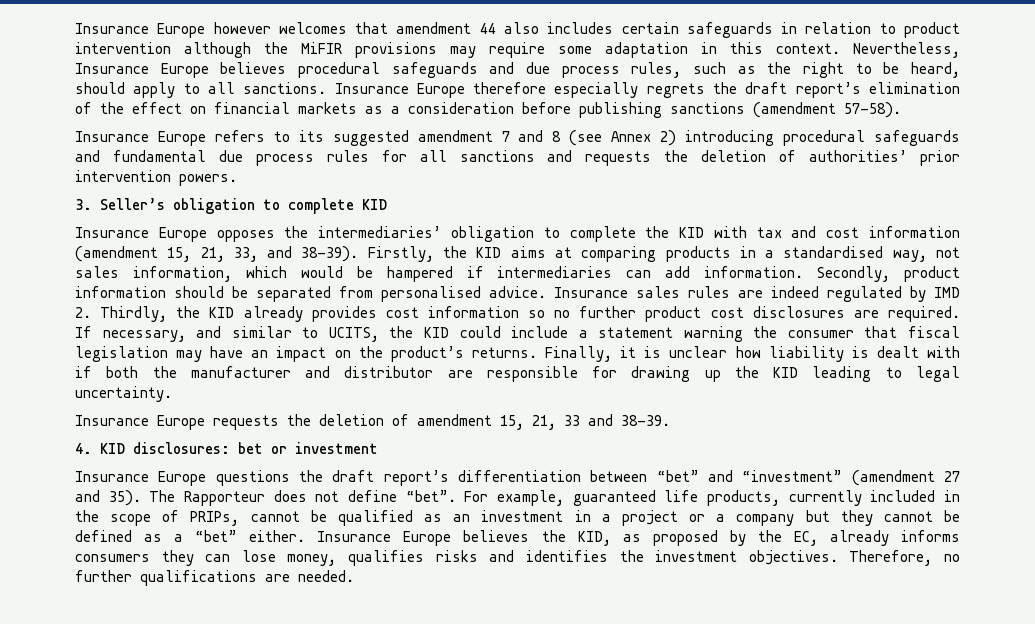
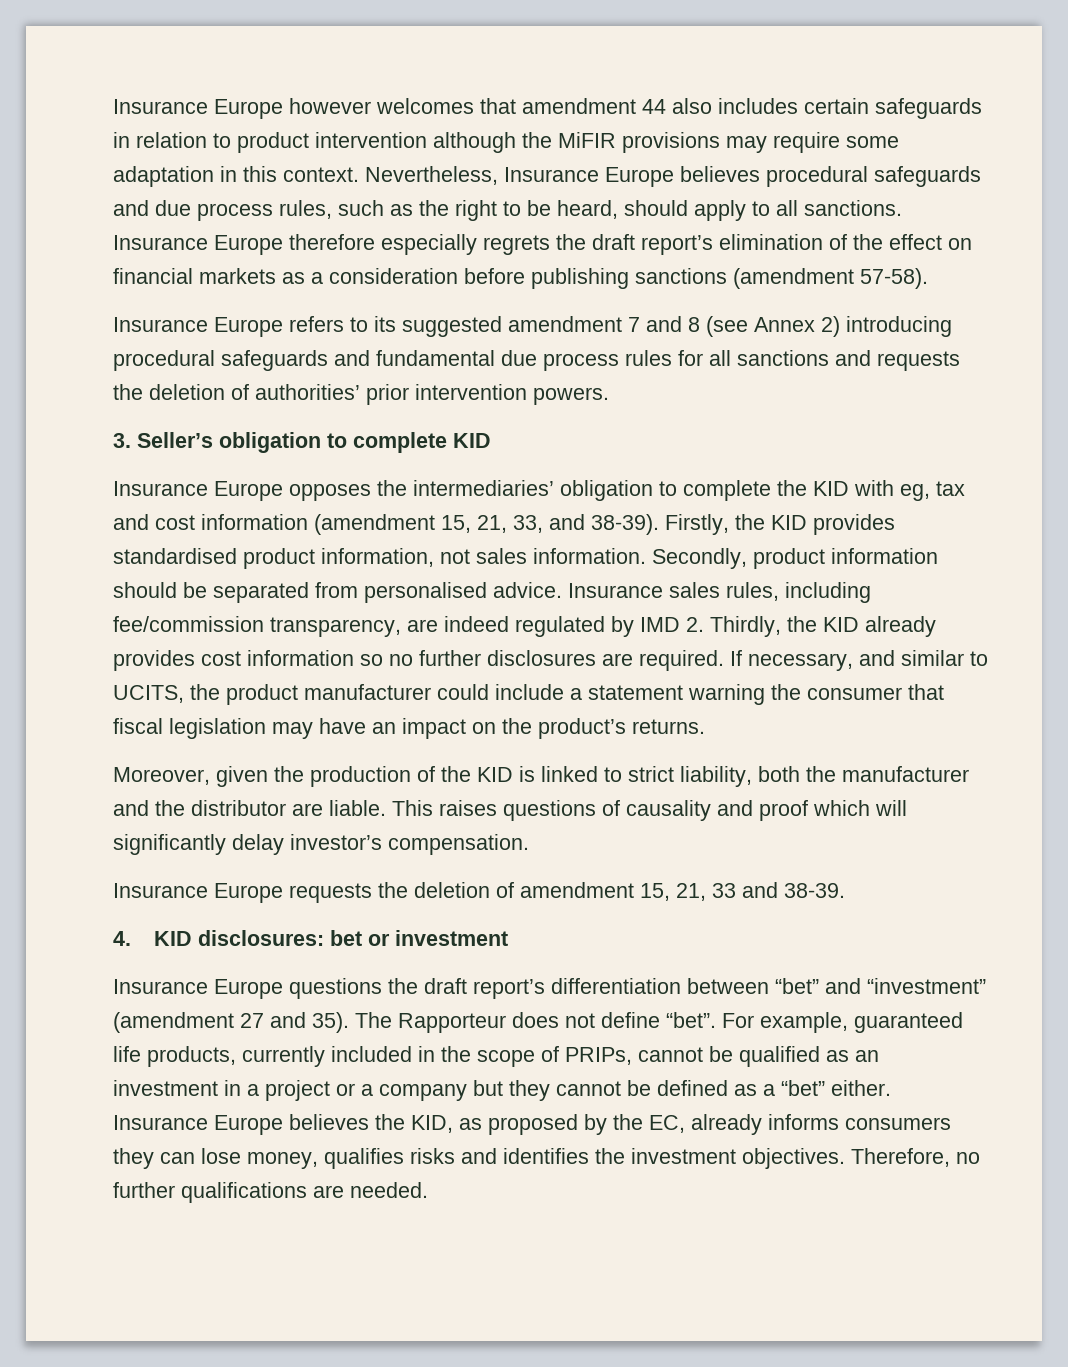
(747, 232) none -> [900,484,930,501] eg,
[510,246,960,262] [75,266,691,282] aims at comparing products in a standardised way, not sales information, which would be hampered if intermediaries can add -> [813,514,895,535] [113,548,527,569] provides standardised product information, not sales
[688,286,730,298] rules -> [726,582,871,603] [113,616,401,637] rules, including fee/commission transparency,
[645,306,744,322] product cost -> (481, 658) none
[423,327,449,338] KID -> [226,684,431,705] product manufacturer
[545,346,961,362] [75,366,92,378] Finally, it is unclear how liability is dealt with if -> [113,766,752,787] // Moreover, given the production of the KID is linked to strict liability,
(331, 372) none -> [155,800,185,816] the
[486,366,960,382] [75,386,172,402] responsible for drawing up the KID leading to legal uncertainty. -> [329,800,907,821] [113,834,529,855] liable. This raises questions of causality and proof which will significantly delay investor’s compensation.

